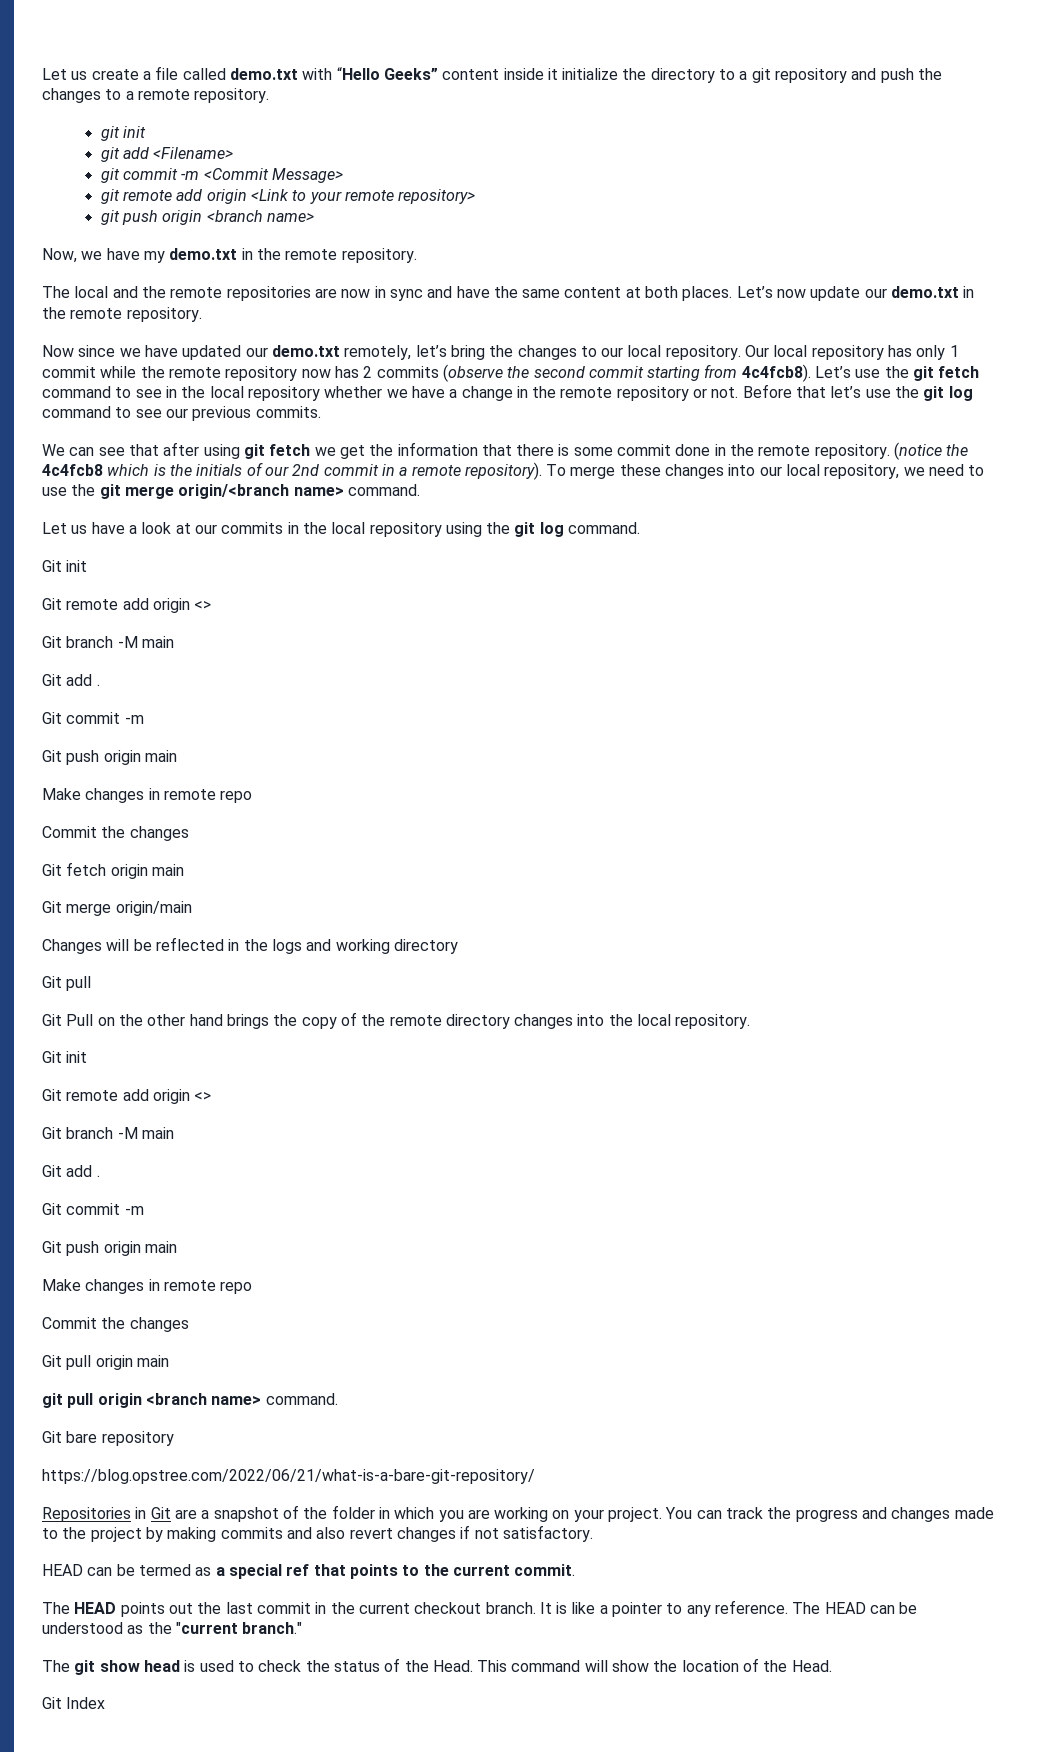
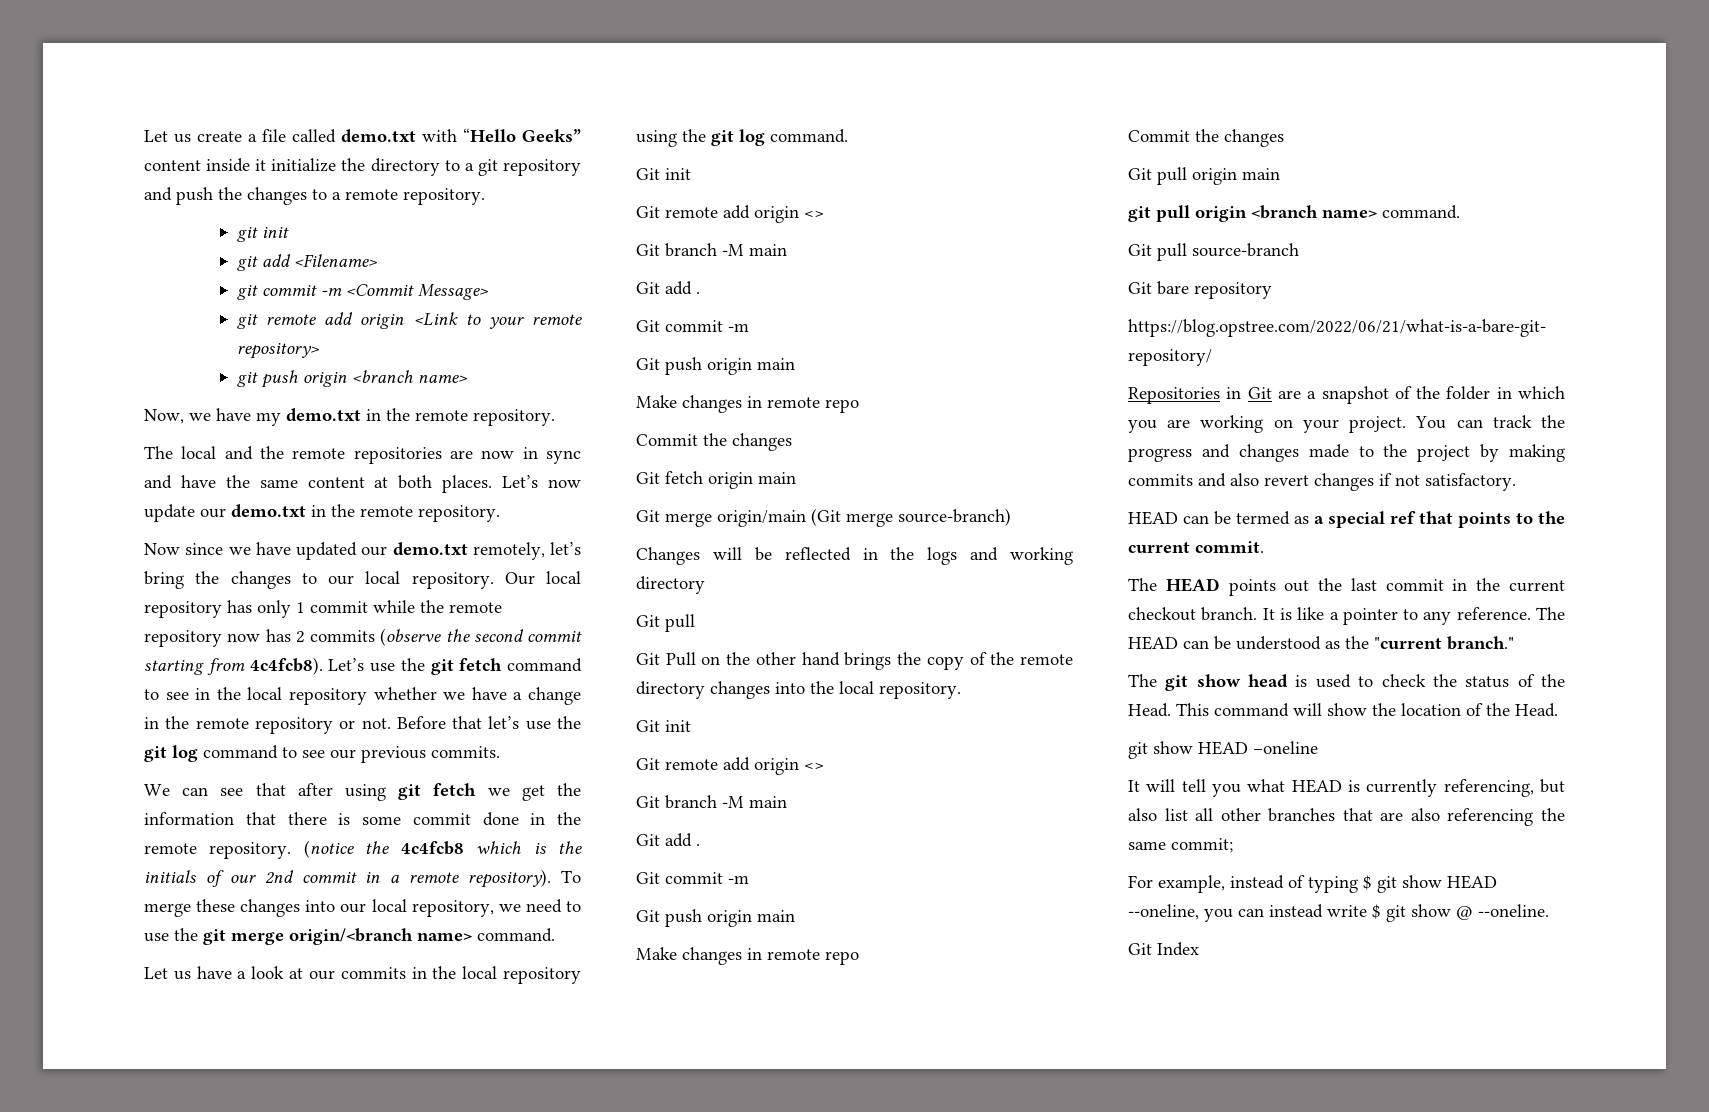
(192, 908) none -> [811,508,1011,527] (Git merge source-branch)
(338, 1399) none -> [1128,243,1299,261] // Git pull source-branch
(832, 1666) none -> [1128,741,1318,759] [1128,779,1565,797] [1128,808,1565,826] [1128,838,1233,853] [1128,875,1497,893] [1128,904,1549,922] // git show HEAD –oneline // It will tell you what HEAD is currently referencing, but also list all other branches that are also referencing the same commit; // For example, instead of typing $ git show HEAD --oneline, you can instead write $ git show @ --oneline.

